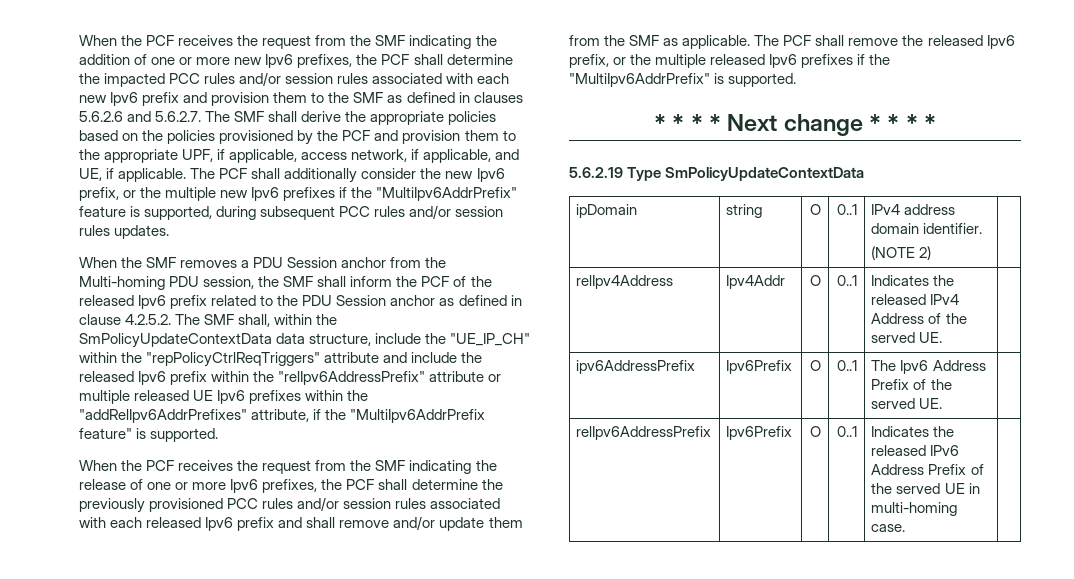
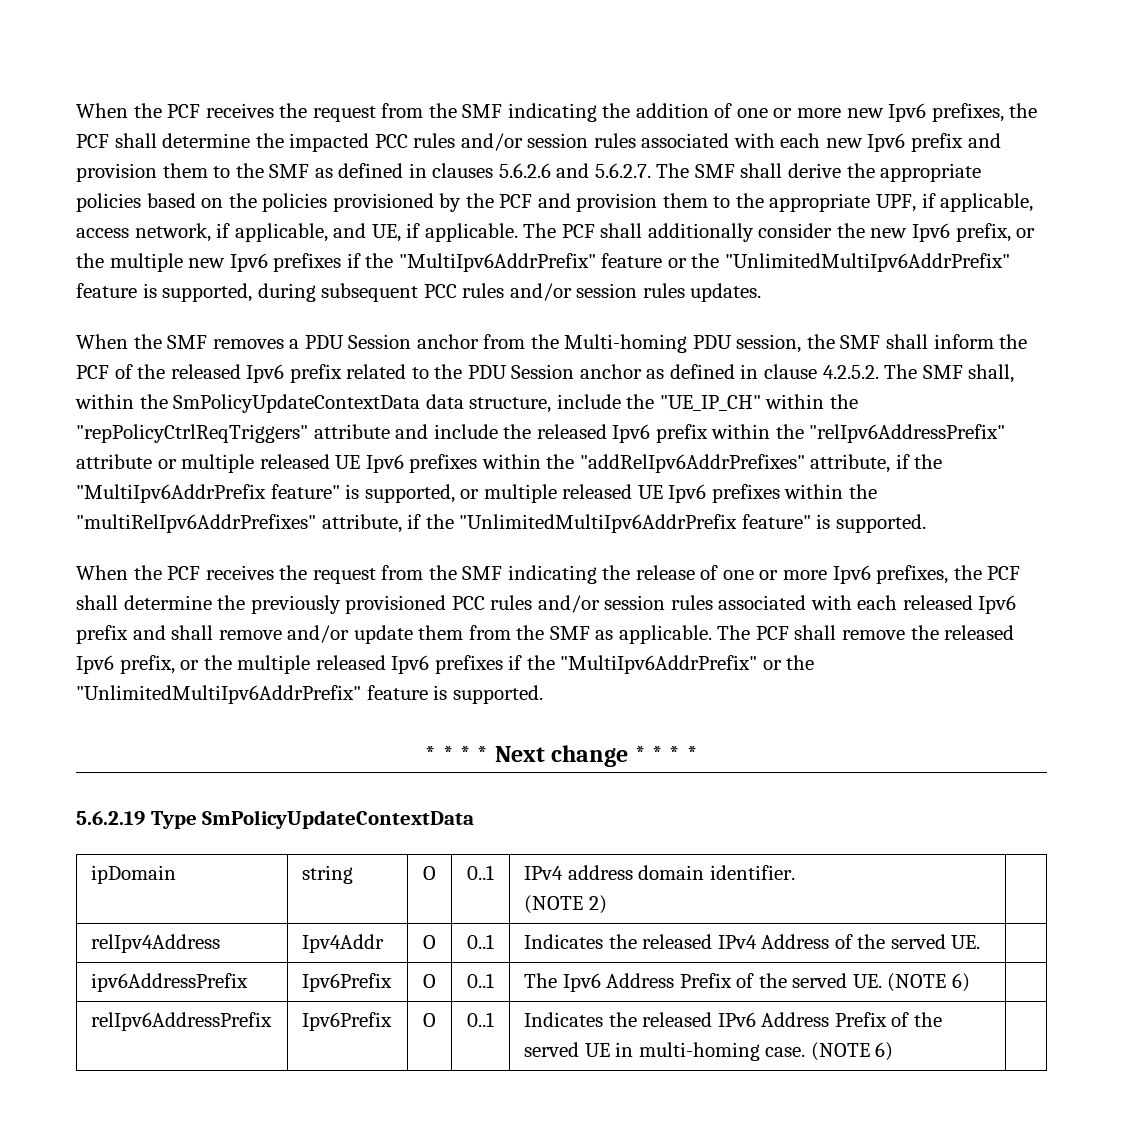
(126, 211) none -> [667,253,1010,272] [76,283,137,298] or the "UnlimitedMultiIpv6AddrPrefix" feature
(147, 433) none -> [364,484,877,503] [76,514,831,533] supported, or multiple released UE Ipv6 prefixes within the "multiRelIpv6AddrPrefixes" attribute, if the "UnlimitedMultiIpv6AddrPrefix feature" is
(710, 80) none -> [762,655,815,670] [76,685,428,704] or the "UnlimitedMultiIpv6AddrPrefix" feature
(943, 403) none -> [887,973,970,992] (NOTE 6)
(906, 528) none -> [810,1042,894,1061] (NOTE 6)

